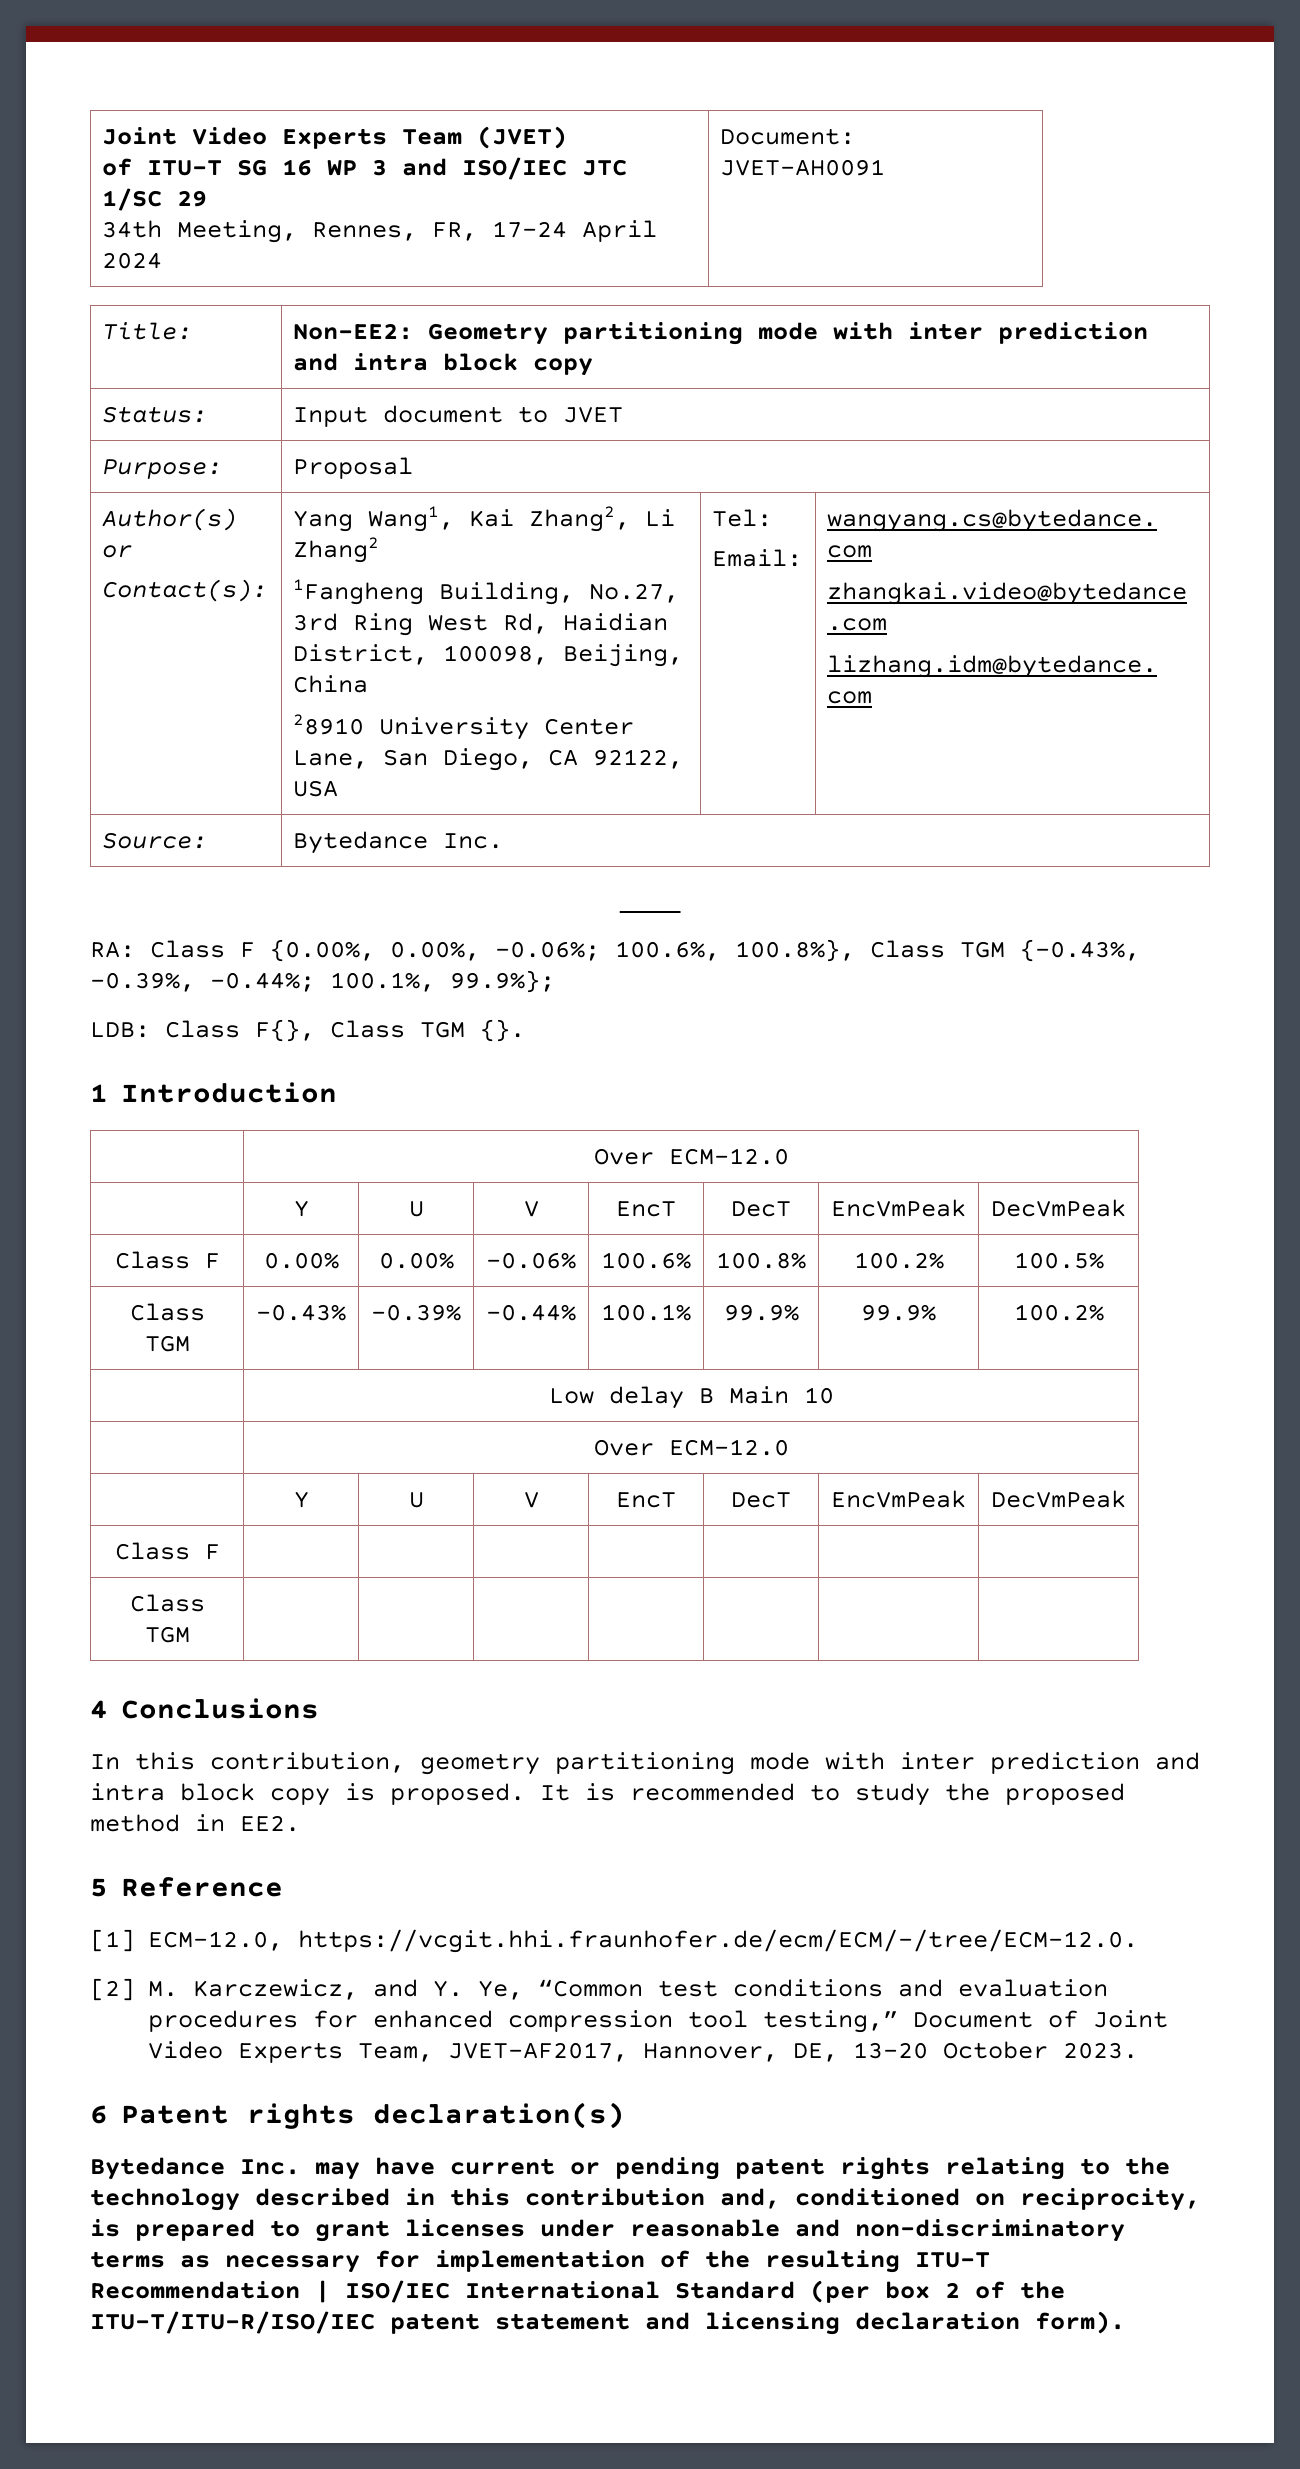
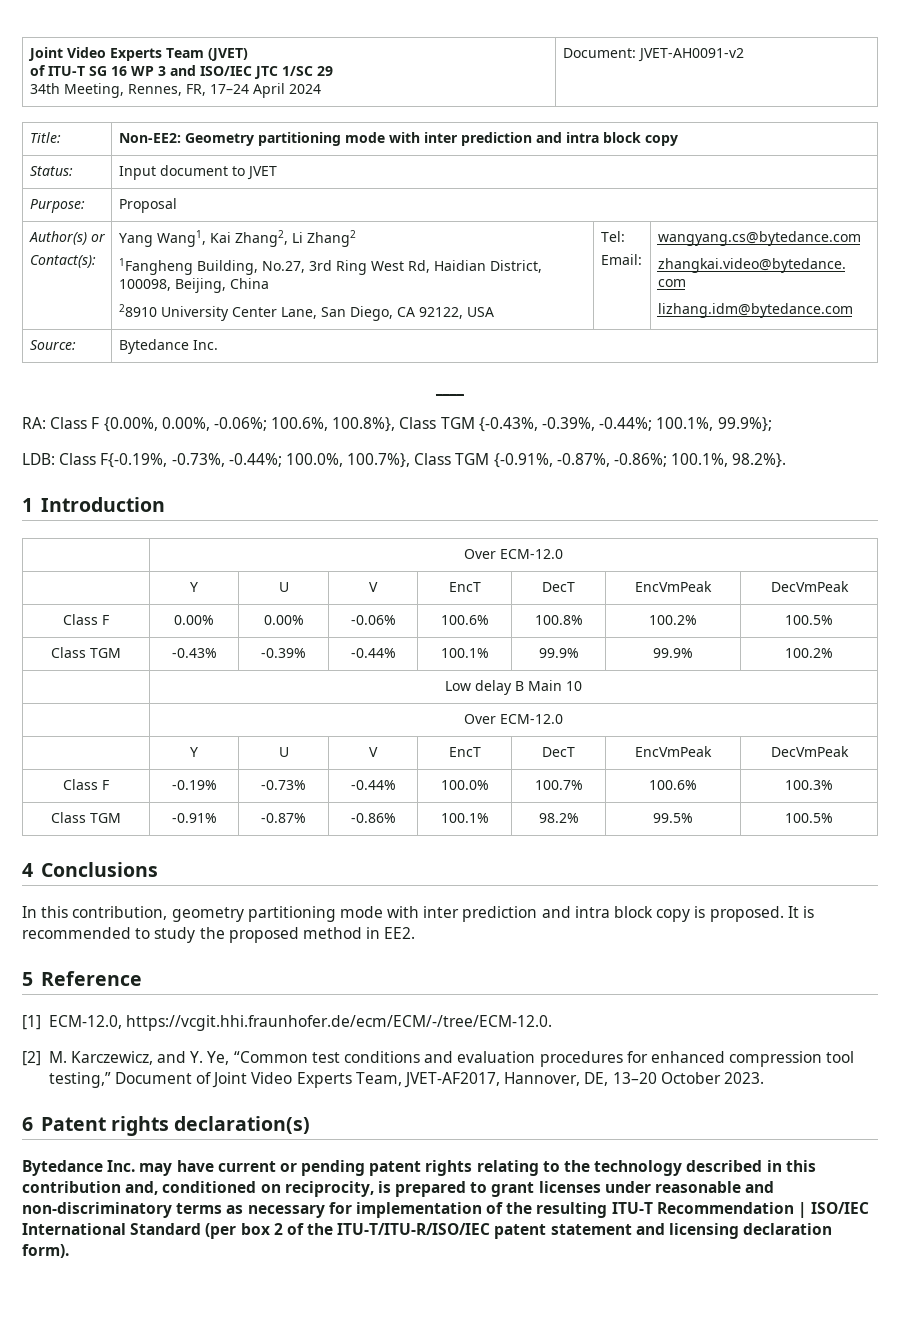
[719,159,885,176] JVET-AH0091 -> [637,48,744,62] JVET-AH0091-v2
[255,1019,525,1042] F{}, Class TGM {}. -> [100,453,787,468] F{-0.19%, -0.73%, -0.44%; 100.0%, 100.7%}, Class TGM {-0.91%, -0.87%, -0.86%; 100.1%, 98.2%}.
[129,1594,205,1612] [144,1626,190,1643] | | | | | | // Class TGM | | | | | | | -> [171,780,217,790] [261,780,306,790] [350,780,396,790] [440,780,489,790] [534,780,583,790] [649,780,697,790] [785,780,833,790] [51,812,121,823] [171,813,217,823] [261,813,306,823] [350,813,396,823] [440,813,489,823] [538,813,579,823] [653,813,693,823] [785,813,833,823] -0.19% | -0.73% | -0.44% | 100.0% | 100.7% | 100.6% | 100.3% // Class TGM | -0.91% | -0.87% | -0.86% | 100.1% | 98.2% | 99.5% | 100.5%

